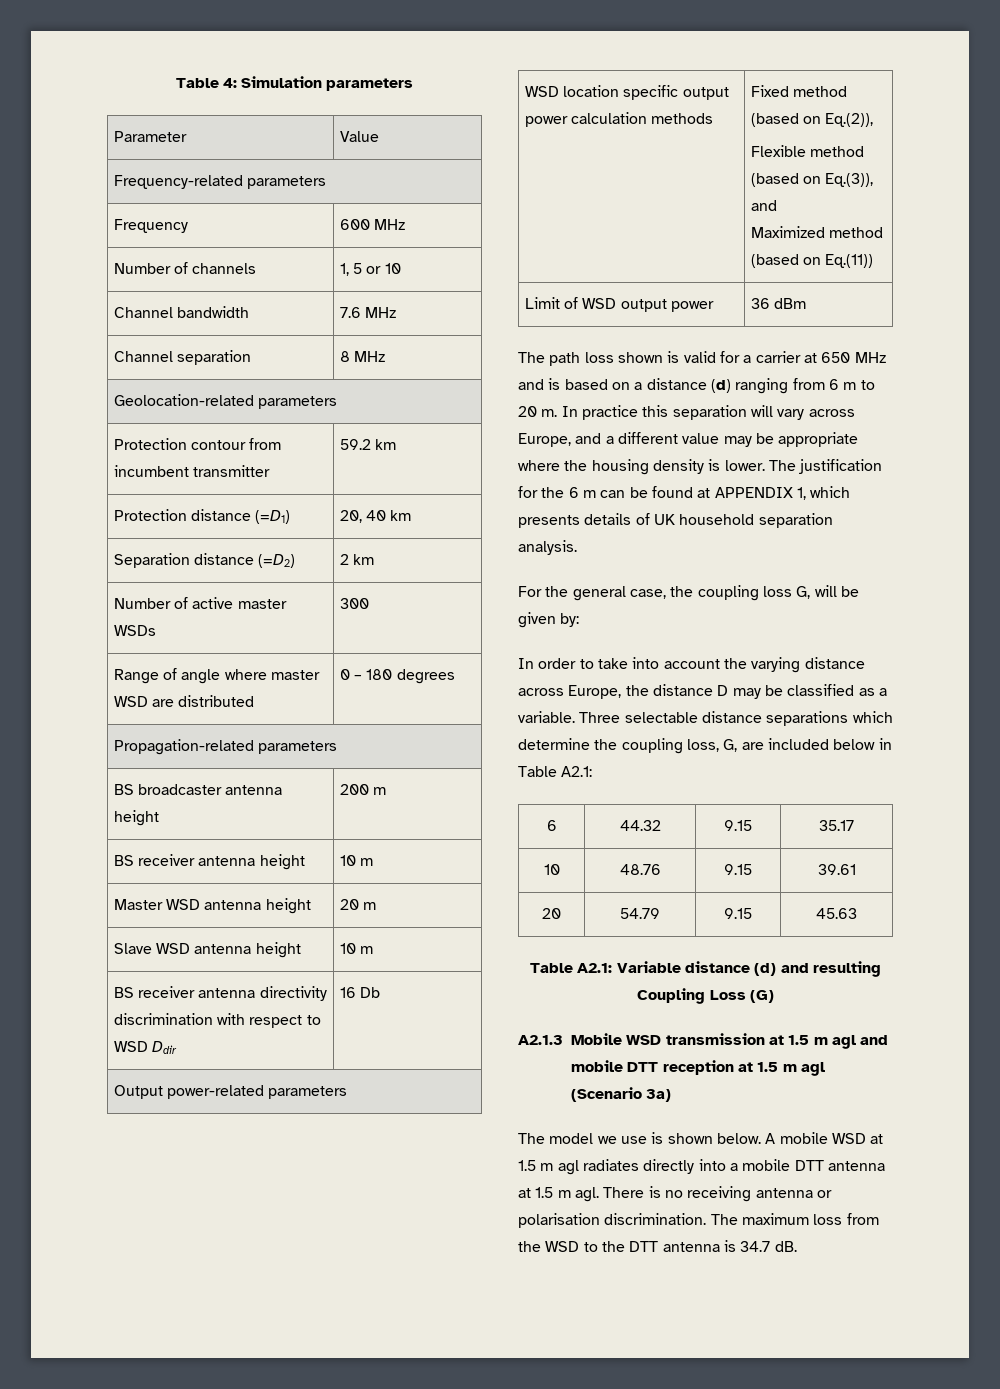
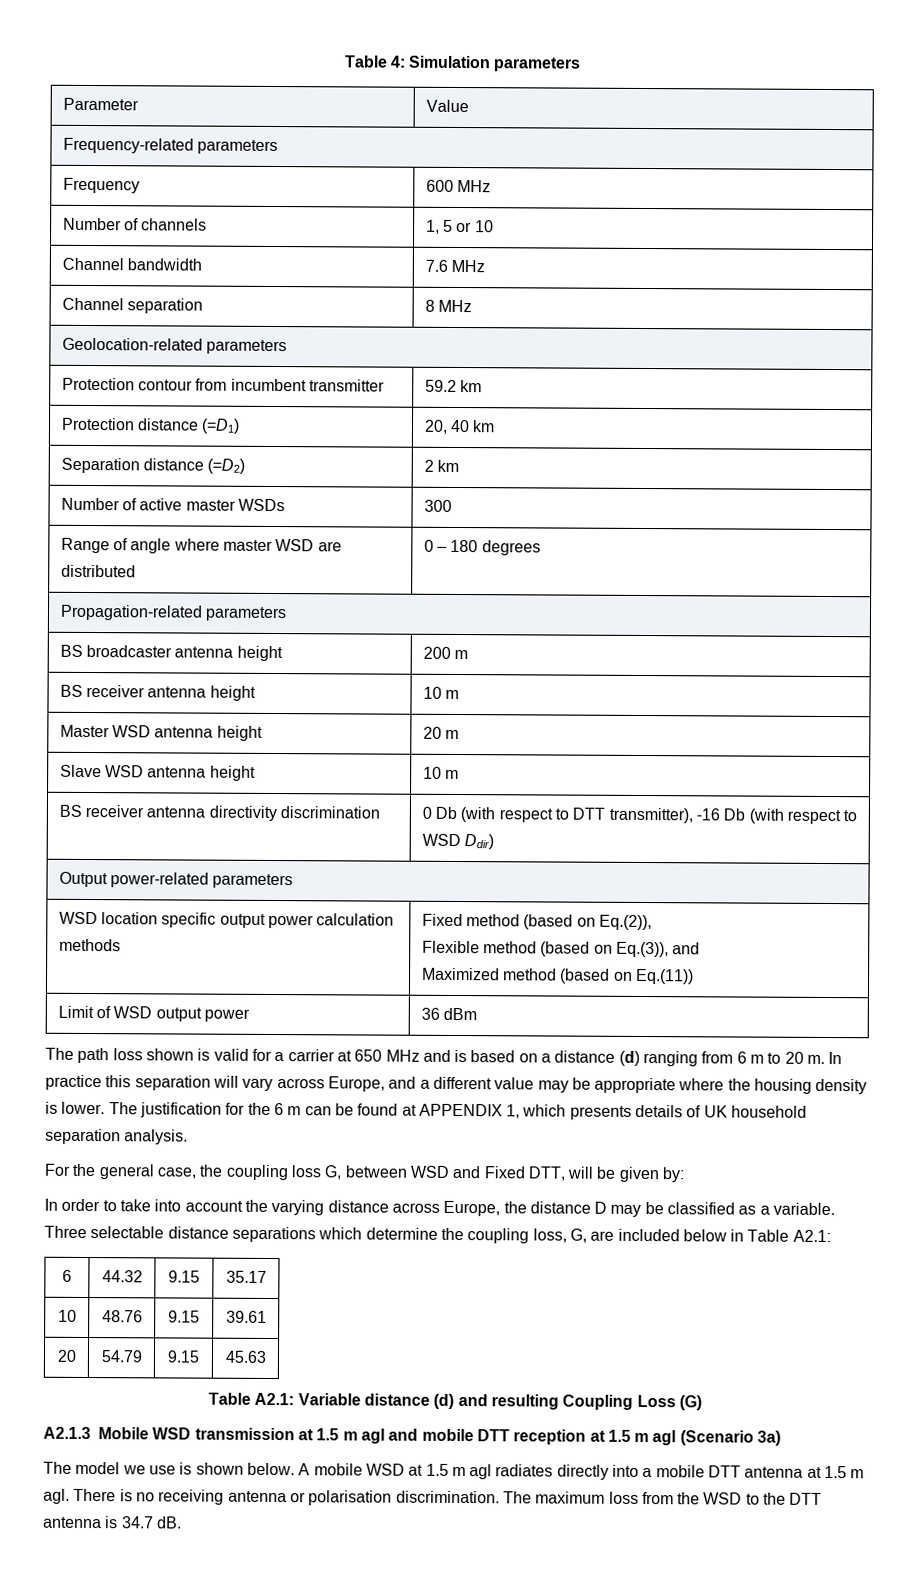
[216,1013,321,1028] [113,1041,177,1054] [339,987,380,998] with respect to WSD Ddir | 16 Db -> [421,806,858,825] [421,833,495,850] | 0 Db (with respect to DTT transmitter), -16 Db (with respect to WSD Ddir)
(811, 592) none -> [344,1165,566,1181] between WSD and Fixed DTT,

